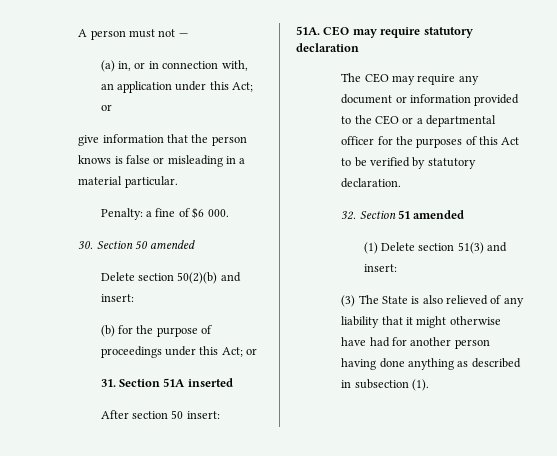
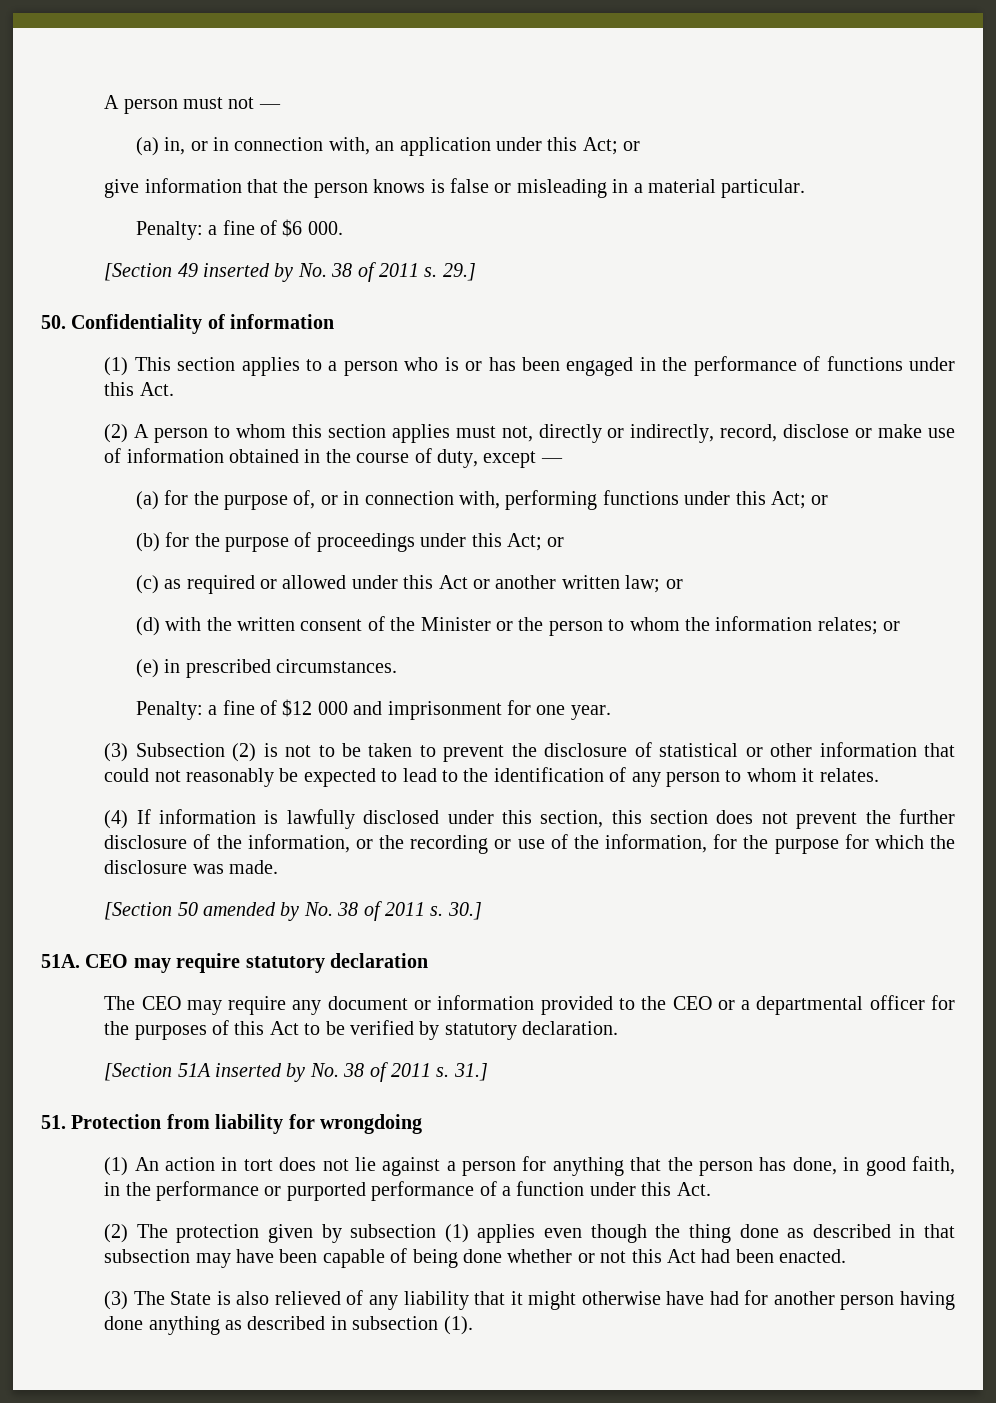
[78,240,196,250] [100,272,241,284] [100,294,134,302] 30. Section 50 amended // Delete section 50(2)(b) and insert: -> [104,262,476,282] [41,314,335,334] [104,356,955,376] [104,382,174,396] [104,424,956,443] [104,448,563,468] [135,490,829,510] [Section 49 inserted by No. 38 of 2011 s. 29.] // 50. Confidentiality of information // (1) This section applies to a person who is or has been engaged in the performance of functions under this Act. // (2) A person to whom this section applies must not, directly or indirectly, record, disclose or make use of information obtained in the course of duty, except — // (a) for the purpose of, or in connection with, performing functions under this Act; or
[100,378,233,387] [100,410,220,419] 31. Section 51A inserted // After section 50 insert: -> [135,575,683,594] [135,616,901,636] [135,659,398,678] [135,699,611,720] [104,742,955,762] [104,767,879,787] [104,809,955,829] [104,834,956,854] [104,860,279,874] [104,901,482,921] (c) as required or allowed under this Act or another written law; or // (d) with the written consent of the Minister or the person to whom the information relates; or // (e) in prescribed circumstances. // Penalty: a fine of $12 000 and imprisonment for one year. // (3) Subsection (2) is not to be taken to prevent the disclosure of statistical or other information that could not reasonably be expected to lead to the identification of any person to whom it relates. // (4) If information is lawfully disclosed under this section, this section does not prevent the further disclosure of the information, or the recording or use of the information, for the purpose for which the disclosure was made. // [Section 50 amended by No. 38 of 2011 s. 30.]
[341,210,465,220] [363,242,508,254] [363,264,397,272] 32. Section 51 amended // (1) Delete section 51(3) and insert: -> [104,1062,488,1082] [41,1114,422,1134] [104,1156,955,1176] [104,1181,711,1201] [104,1224,956,1243] [104,1248,847,1268] [Section 51A inserted by No. 38 of 2011 s. 31.] // 51. Protection from liability for wrongdoing // (1) An action in tort does not lie against a person for anything that the person has done, in good faith, in the performance or purported performance of a function under this Act. // (2) The protection given by subsection (1) applies even though the thing done as described in that subsection may have been capable of being done whether or not this Act had been enacted.

